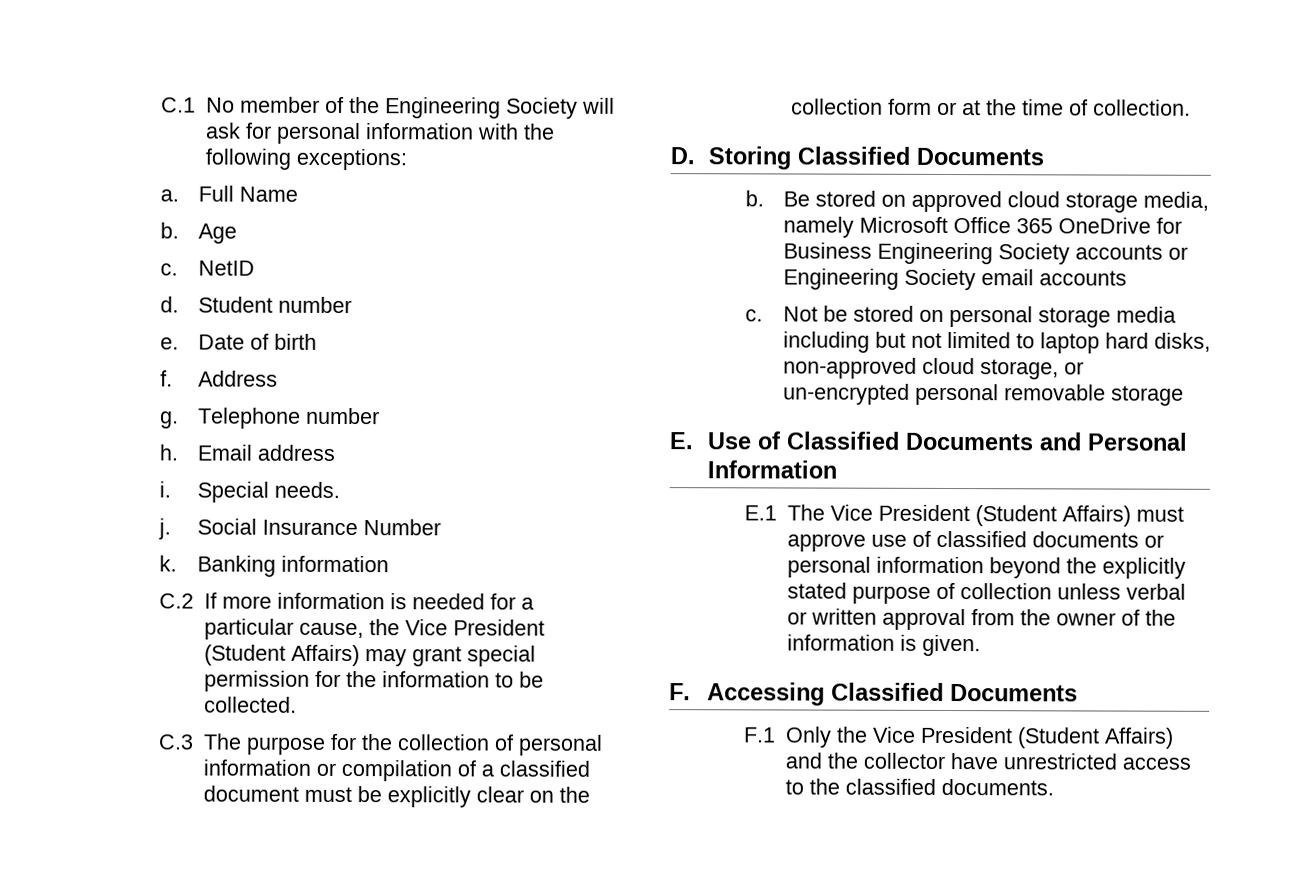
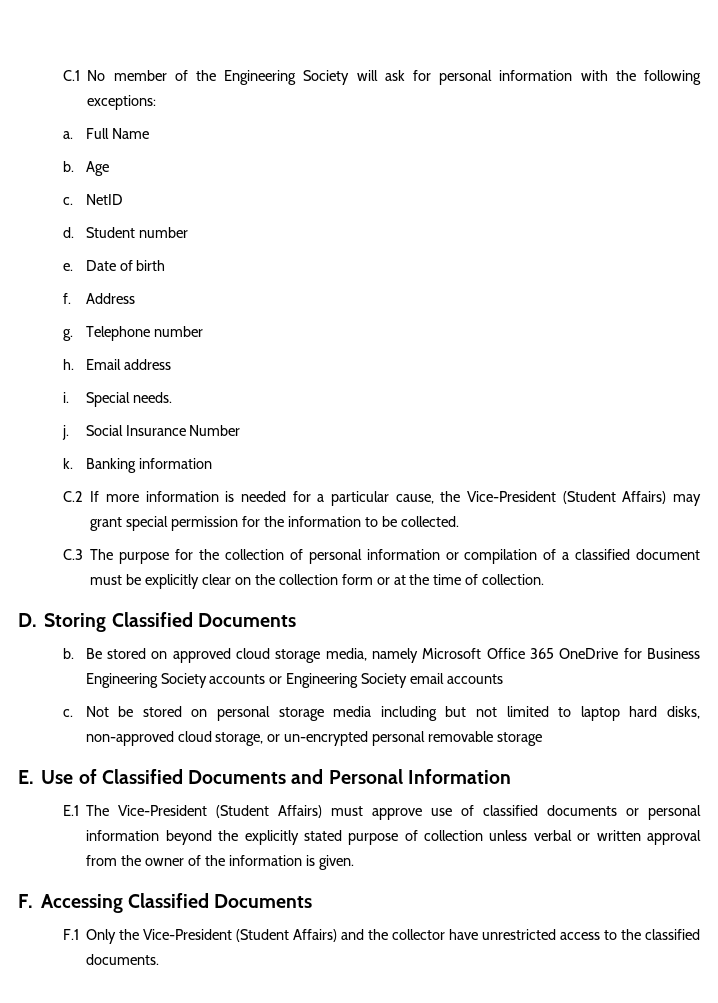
[404,619,545,636] Vice President -> [466,491,556,502] Vice-President
[829,504,970,522] Vice President -> [118,805,208,816] Vice-President
[872,726,1013,744] Vice President -> [143,929,233,940] Vice-President

